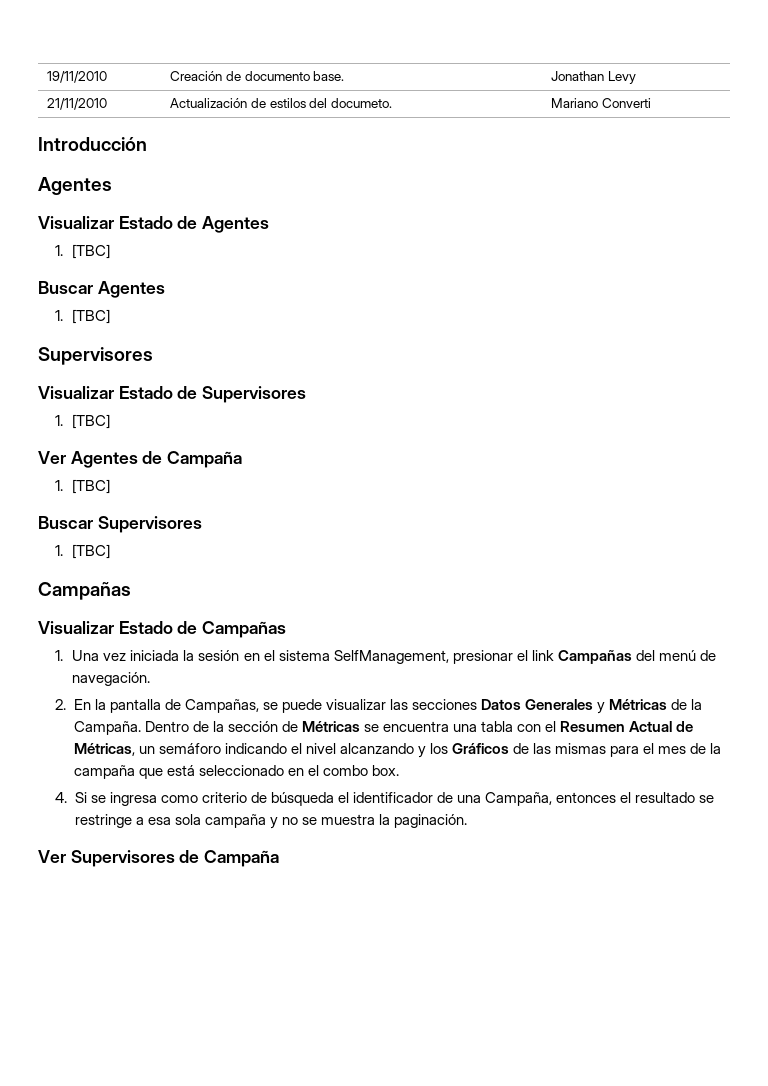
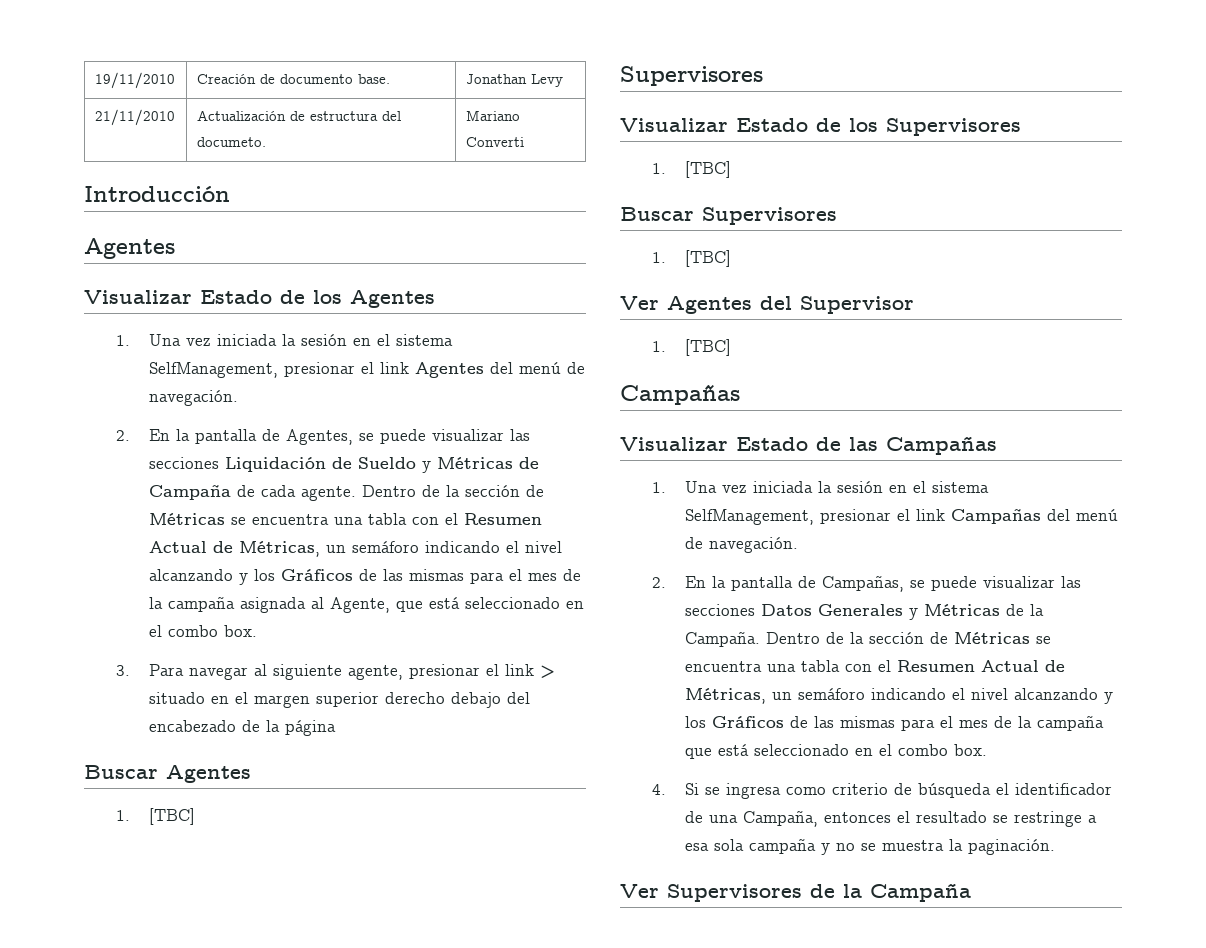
[269,98,306,108] estilos -> [309,111,378,121] estructura
[202,216,270,233] [55,244,111,259] Agentes // 1. [TBC] -> [313,290,435,308] [116,334,453,346] [148,362,585,378] [148,390,238,406] [116,429,530,445] [148,457,539,473] [148,484,544,501] [148,513,542,525] [148,541,562,557] [148,569,581,585] [148,596,584,613] [148,625,257,637] [116,664,555,680] [148,692,530,708] [148,720,336,736] los Agentes // 1. Una vez iniciada la sesión en el sistema SelfManagement, presionar el link Agentes del menú de navegación. // 2. En la pantalla de Agentes, se puede visualizar las secciones Liquidación de Sueldo y Métricas de Campaña de cada agente. Dentro de la sección de Métricas se encuentra una tabla con el Resumen Actual de Métricas, un semáforo indicando el nivel alcanzando y los Gráficos de las mismas para el mes de la campaña asignada al Agente, que está seleccionado en el combo box. // 3. Para navegar al siguiente agente, presionar el link > situado en el margen superior derecho debajo del encabezado de la página
[202,386,307,403] [55,414,111,429] [38,451,243,468] [55,479,111,494] [38,516,202,533] Supervisores // 1. [TBC] // Ver Agentes de Campaña // 1. [TBC] // Buscar Supervisores -> [849,118,1021,136] [652,161,731,178] [620,207,837,225] [652,250,731,267] [620,296,914,314] los Supervisores // 1. [TBC] // Buscar Supervisores // 1. [TBC] // Ver Agentes del Supervisor
(198, 627) none -> [849,437,878,451] las
(200, 856) none -> [843,884,862,898] la

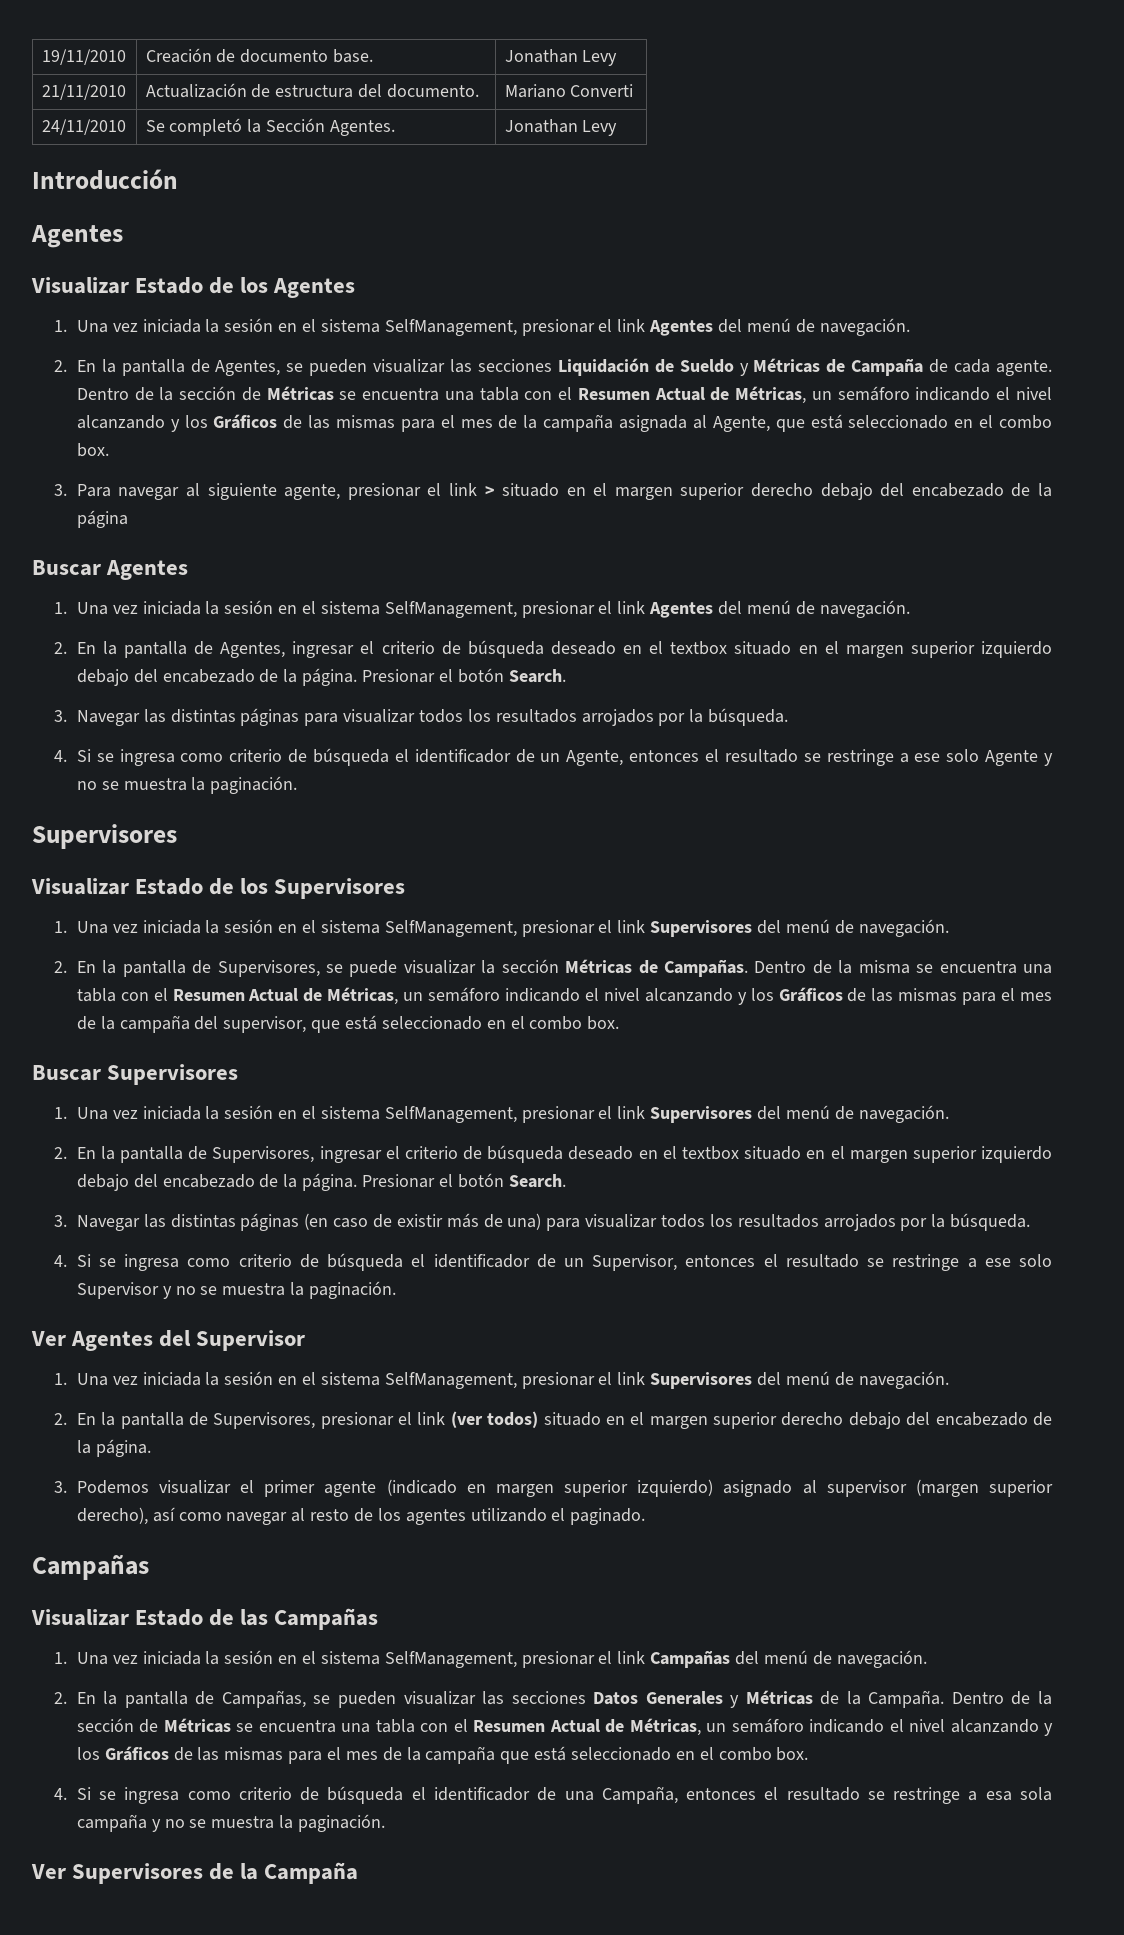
[196,137,266,147] documeto. -> [387,84,480,98] documento.
(524, 142) none -> [41,119,126,135] [145,118,396,136] [504,119,618,136] // 24/11/2010 | Se completó la Sección Agentes. | Jonathan Levy
[379,429,426,444] puede -> [309,359,368,376] pueden
[148,808,195,825] [TBC] -> [76,600,910,618] [54,640,1052,658] [76,668,566,686] [54,708,789,726] [54,748,1054,766] [76,776,298,794] Una vez iniciada la sesión en el sistema SelfManagement, presionar el link Agentes del menú de navegación. // 2. En la pantalla de Agentes, ingresar el criterio de búsqueda deseado en el textbox situado en el margen superior izquierdo debajo del encabezado de la página. Presionar el botón Search. // 3. Navegar las distintas páginas para visualizar todos los resultados arrojados por la búsqueda. // 4. Si se ingresa como criterio de búsqueda el identificador de un Agente, entonces el resultado se restringe a ese solo Agente y no se muestra la paginación.
[684,161,731,178] [620,207,837,225] [652,250,731,267] [TBC] // Buscar Supervisores // 1. [TBC] -> [76,919,949,937] [54,959,1053,977] [76,987,1052,1005] [76,1015,620,1033] [32,1064,239,1085] [54,1105,949,1123] [54,1145,1052,1163] [76,1173,566,1191] [54,1213,1031,1231] [54,1253,1052,1271] [76,1281,396,1299] Una vez iniciada la sesión en el sistema SelfManagement, presionar el link Supervisores del menú de navegación. // 2. En la pantalla de Supervisores, se puede visualizar la sección Métricas de Campañas. Dentro de la misma se encuentra una tabla con el Resumen Actual de Métricas, un semáforo indicando el nivel alcanzando y los Gráficos de las mismas para el mes de la campaña del supervisor, que está seleccionado en el combo box. // Buscar Supervisores // 1. Una vez iniciada la sesión en el sistema SelfManagement, presionar el link Supervisores del menú de navegación. // 2. En la pantalla de Supervisores, ingresar el criterio de búsqueda deseado en el textbox situado en el margen superior izquierdo debajo del encabezado de la página. Presionar el botón Search. // 3. Navegar las distintas páginas (en caso de existir más de una) para visualizar todos los resultados arrojados por la búsqueda. // 4. Si se ingresa como criterio de búsqueda el identificador de un Supervisor, entonces el resultado se restringe a ese solo Supervisor y no se muestra la paginación.
[684,339,731,356] [TBC] -> [76,1371,949,1389] [54,1411,1052,1429] [76,1439,151,1457] [54,1479,1054,1497] [76,1507,646,1525] Una vez iniciada la sesión en el sistema SelfManagement, presionar el link Supervisores del menú de navegación. // 2. En la pantalla de Supervisores, presionar el link (ver todos) situado en el margen superior derecho debajo del encabezado de la página. // 3. Podemos visualizar el primer agente (indicado en margen superior izquierdo) asignado al supervisor (margen superior derecho), así como navegar al resto de los agentes utilizando el paginado.
[930,576,977,591] puede -> [338,1691,397,1708] pueden

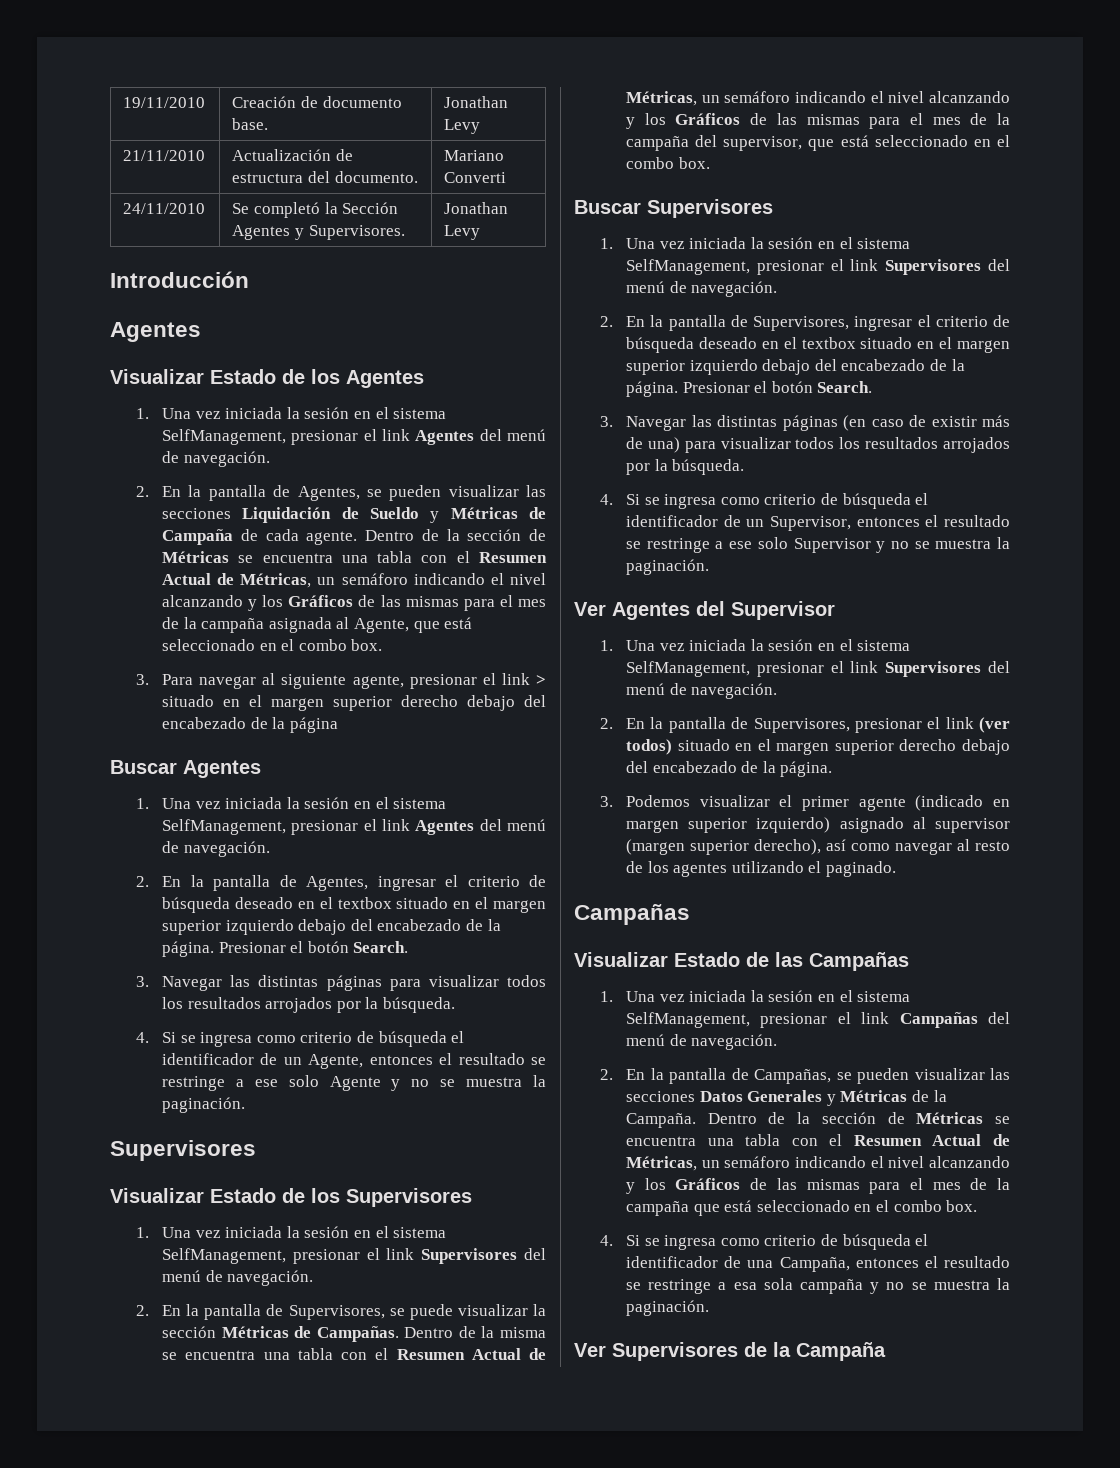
[330,120,396,136] Agentes. -> [232,225,405,240] Agentes y Supervisores.

